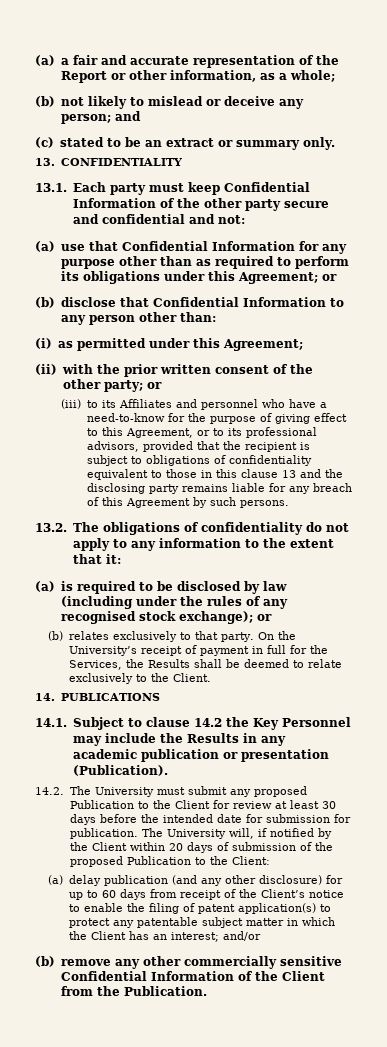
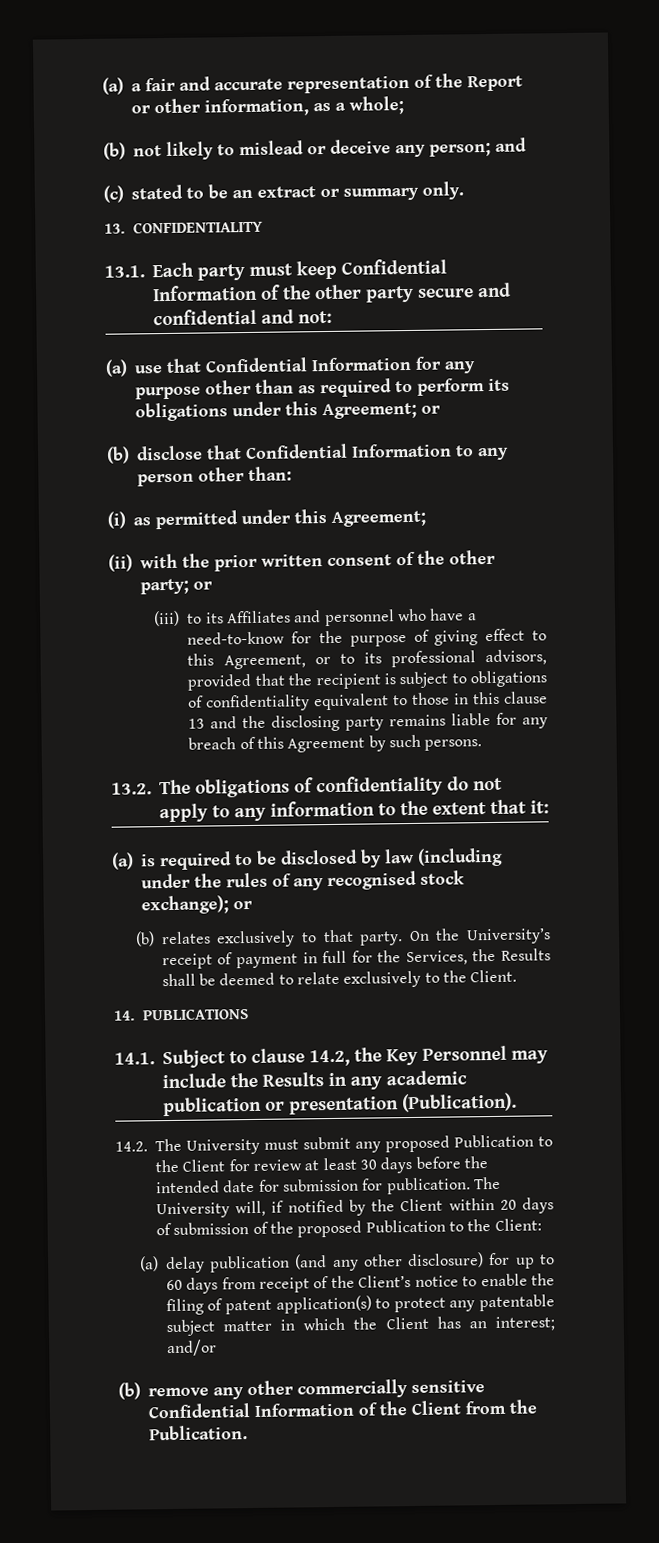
[193,718,222,727] 14.2 -> [309,1049,350,1067] 14.2,

